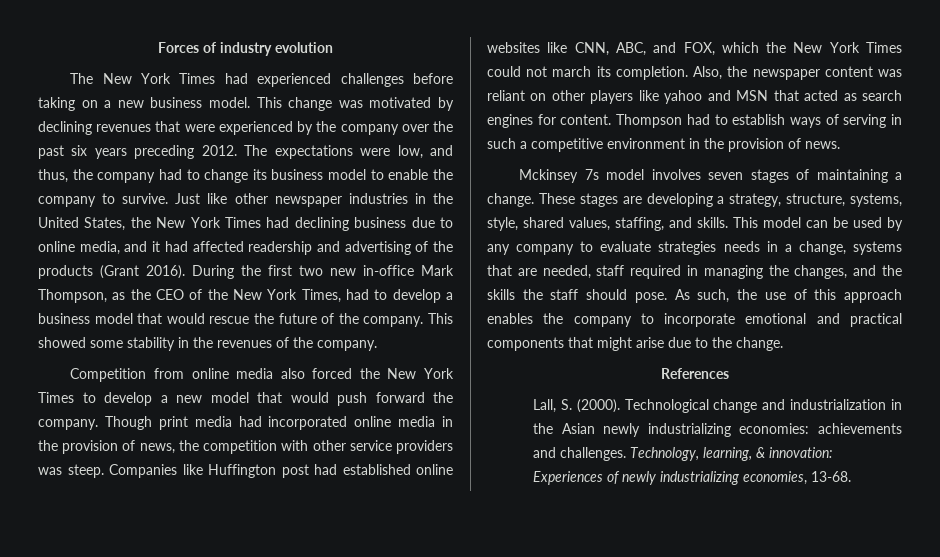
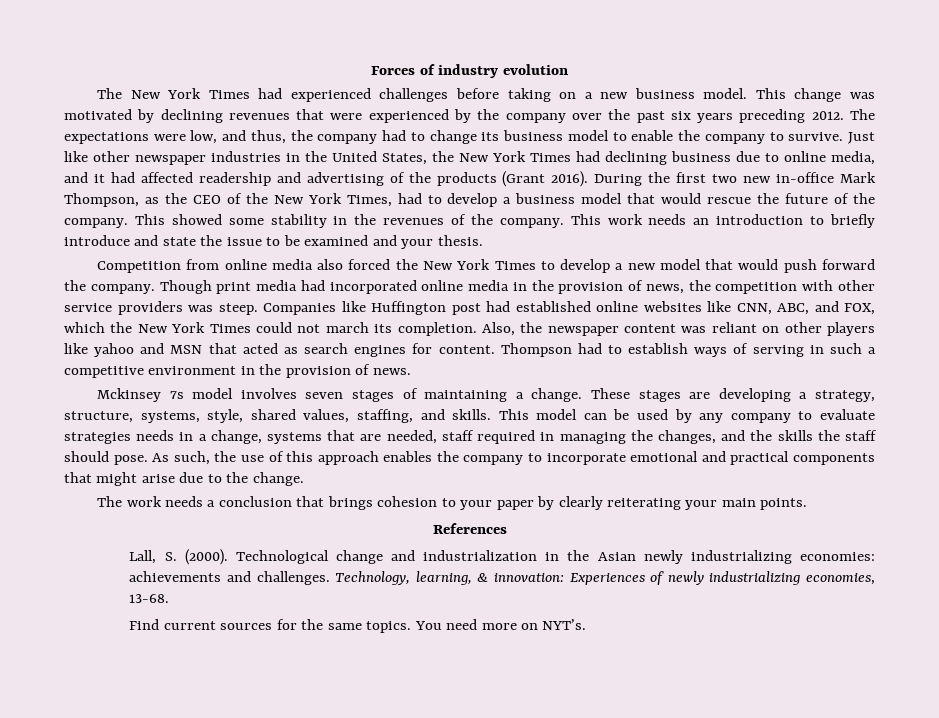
(377, 345) none -> [570,214,875,228] [64,235,483,249] This work needs an introduction to briefly introduce and state the issue to be examined and your thesis.
(783, 344) none -> [97,496,808,510] // The work needs a conclusion that brings cohesion to your paper by clearly reiterating your main points.
(852, 476) none -> [129,619,587,633] // Find current sources for the same topics. You need more on NYT’s.

